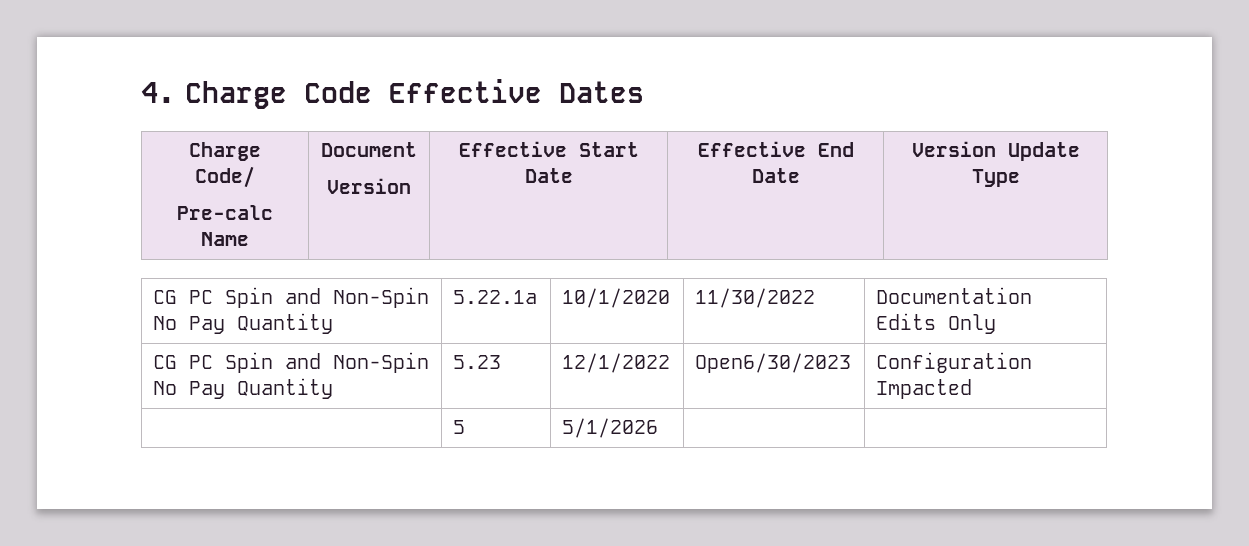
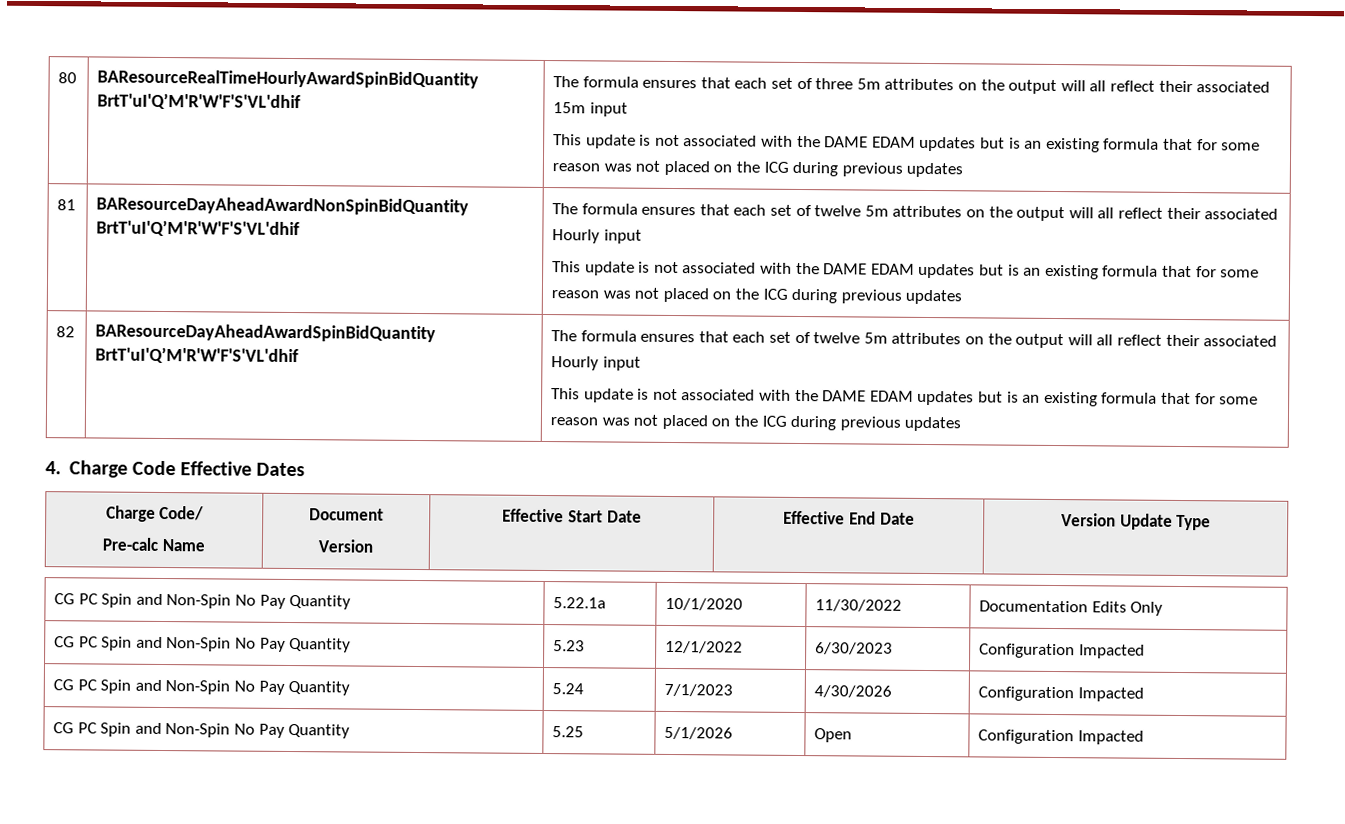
(141, 92) none -> [58,72,78,84] [97,69,480,89] [97,92,302,111] [553,76,1271,95] [553,102,628,117] [553,134,1261,153] [552,160,964,178] [57,199,77,211] [96,196,470,216] [96,219,301,238] [552,203,1279,222] [552,229,642,244] [552,261,1260,280] [551,287,963,305] [56,326,76,338] [95,323,437,343] [95,346,300,365] [551,330,1278,349] [551,356,641,371] [551,388,1259,407] [550,414,962,432] 80 | BAResourceRealTimeHourlyAwardSpinBidQuantity BrtT'uI'Q’M'R'W'F'S'VL'dhif | The formula ensures that each set of three 5m attributes on the output will all reflect their associated 15m input // This update is not associated with the DAME EDAM updates but is an existing formula that for some reason was not placed on the ICG during previous updates // 81 | BAResourceDayAheadAwardNonSpinBidQuantity BrtT'uI'Q’M'R'W'F'S'VL'dhif | The formula ensures that each set of twelve 5m attributes on the output will all reflect their associated Hourly input // This update is not associated with the DAME EDAM updates but is an existing formula that for some reason was not placed on the ICG during previous updates // 82 | BAResourceDayAheadAwardSpinBidQuantity BrtT'uI'Q’M'R'W'F'S'VL'dhif | The formula ensures that each set of twelve 5m attributes on the output will all reflect their associated Hourly input // This update is not associated with the DAME EDAM updates but is an existing formula that for some reason was not placed on the ICG during previous updates //
[695,353,852,373] [876,352,1033,373] [876,379,973,399] [453,420,466,434] [562,418,659,438] Open6/30/2023 | Configuration Impacted // | 5 | 5/1/2026 | | -> [815,642,894,655] [979,643,1145,659] [53,679,351,696] [552,683,585,695] [664,683,734,697] [814,685,893,698] [978,686,1144,702] [53,722,351,739] [552,726,585,738] [664,726,734,740] [814,728,853,743] [978,729,1144,745] 6/30/2023 | Configuration Impacted // CG PC Spin and Non-Spin No Pay Quantity | 5.24 | 7/1/2023 | 4/30/2026 | Configuration Impacted // CG PC Spin and Non-Spin No Pay Quantity | 5.25 | 5/1/2026 | Open | Configuration Impacted

